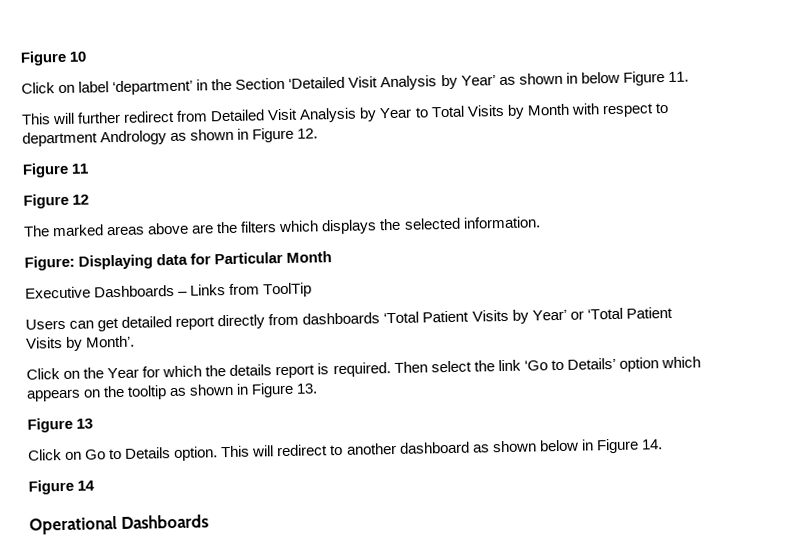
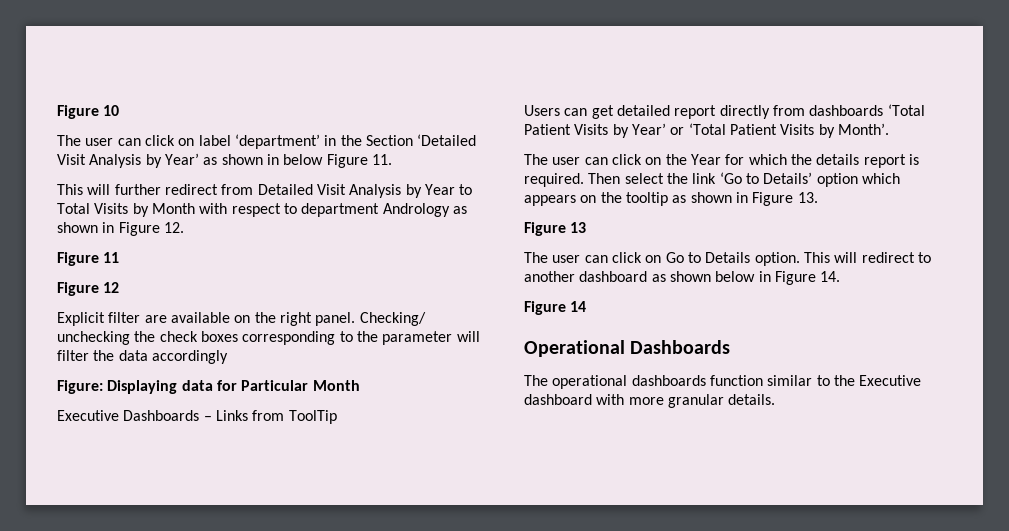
[21,82,55,94] Click -> [57,135,175,146] The user can click
[23,216,541,237] The marked areas above are the filters which displays the selected information. -> [57,312,426,326] [57,331,480,345] [57,350,228,364] Explicit filter are available on the right panel. Checking/ unchecking the check boxes corresponding to the parameter will filter the data accordingly
[26,368,60,380] Click -> [524,154,642,165] The user can click
[28,449,62,461] Click -> [524,252,642,263] The user can click
(209, 521) none -> [524,375,922,389] [524,394,776,408] // The operational dashboards function similar to the Executive dashboard with more granular details.

